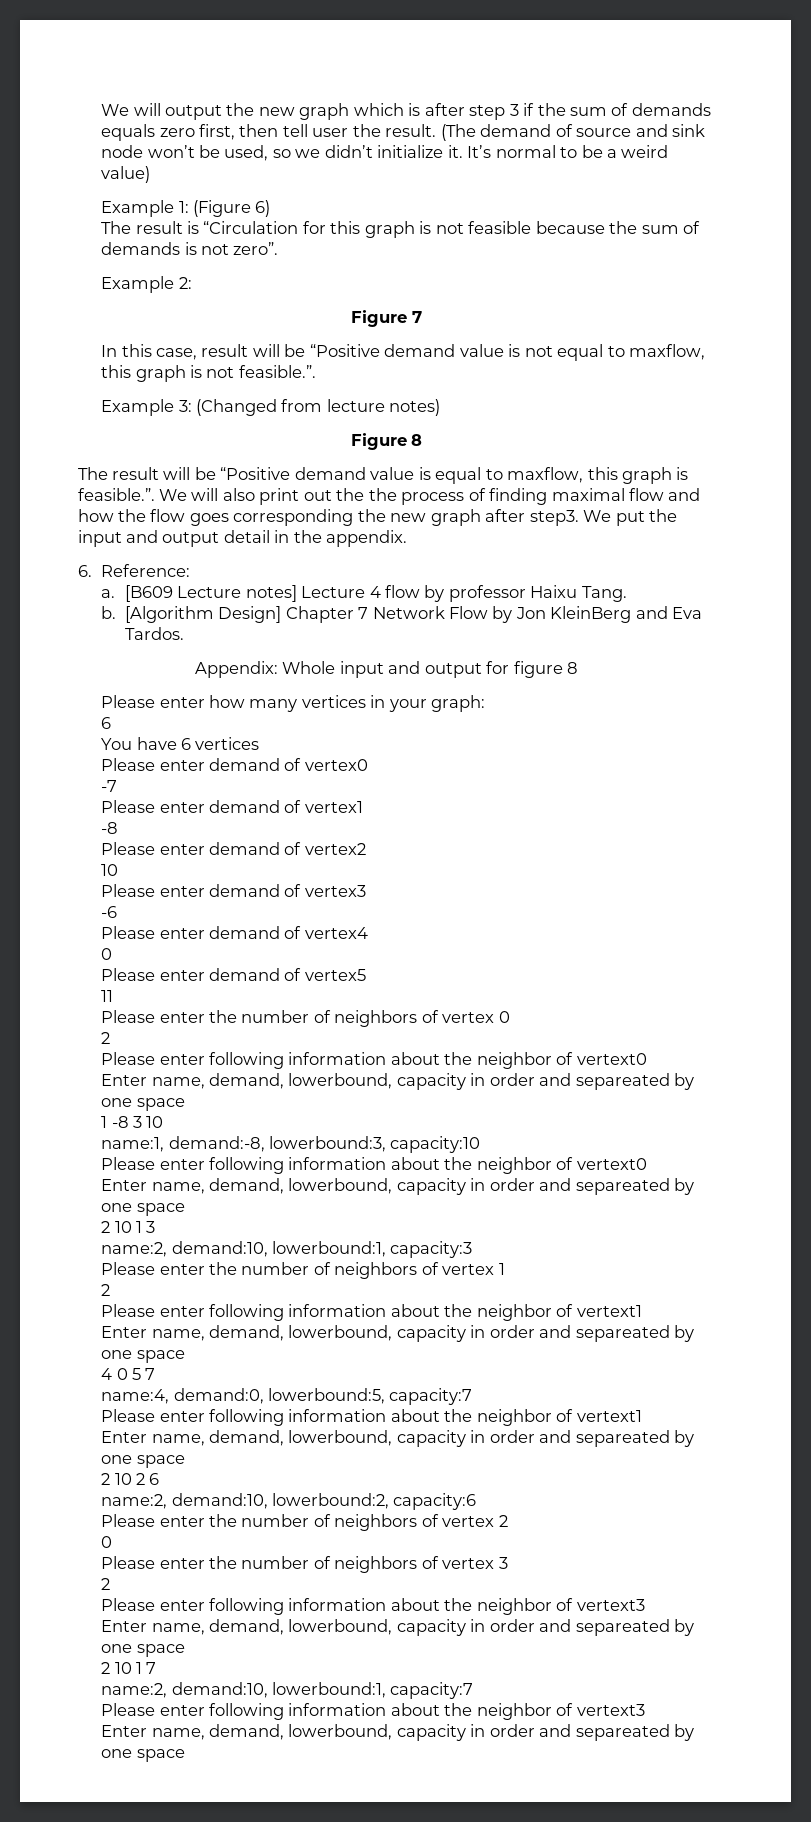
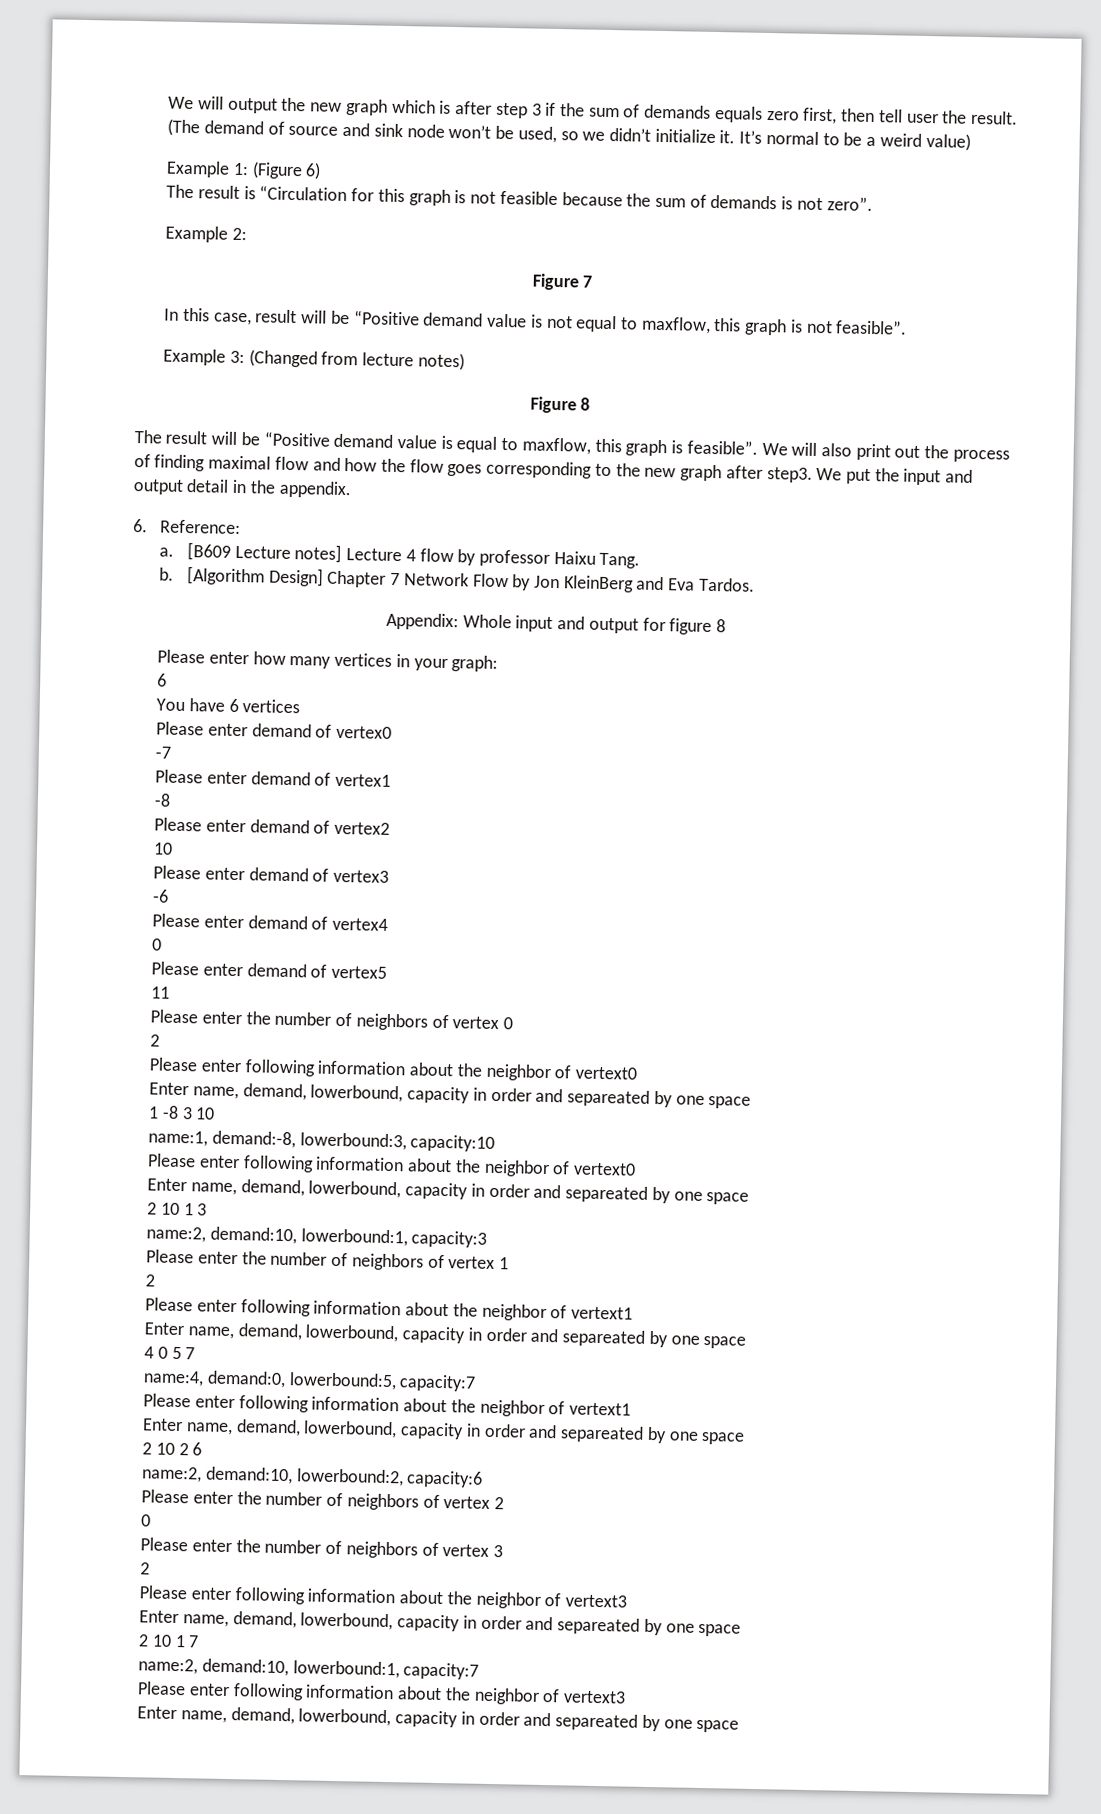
[238,365,316,378] feasible.”. -> [835,319,908,335] feasible”.
[77,488,155,501] feasible.”. -> [686,439,758,455] feasible”.
[368,488,397,501] the -> (950, 452) none
(354, 517) none -> [594,463,612,477] to

